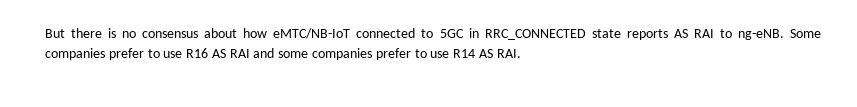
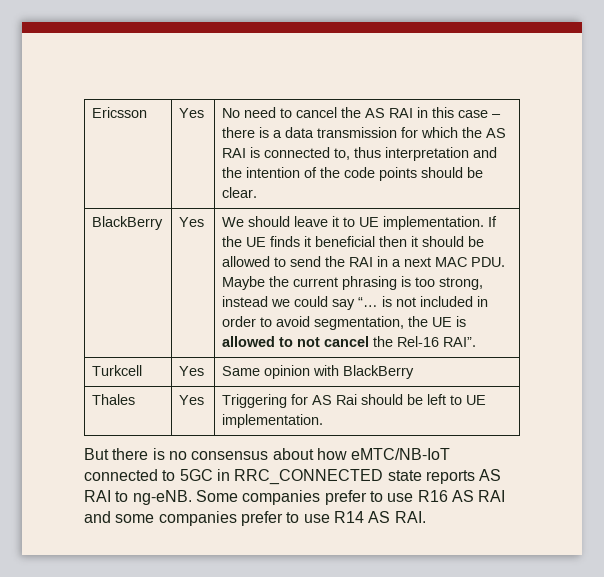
(45, 33) none -> [92,107,148,118] [179,108,205,118] [222,107,502,118] [222,127,507,138] [222,147,498,161] [222,167,484,181] [222,187,258,198] [92,216,164,230] [179,217,205,227] [222,216,498,230] [222,236,485,247] [222,256,506,267] [222,276,484,290] [222,296,489,310] [222,316,467,330] [222,336,477,347] [92,365,143,376] [179,366,205,376] [222,365,415,379] [92,394,136,405] [179,395,205,405] [222,394,487,408] [222,414,324,428] Ericsson | Yes | No need to cancel the AS RAI in this case – there is a data transmission for which the AS RAI is connected to, thus interpretation and the intention of the code points should be clear. // BlackBerry | Yes | We should leave it to UE implementation. If the UE finds it beneficial then it should be allowed to send the RAI in a next MAC PDU. Maybe the current phrasing is too strong, instead we could say “… is not included in order to avoid segmentation, the UE is allowed to not cancel the Rel-16 RAI”. // Turkcell | Yes | Same opinion with BlackBerry // Thales | Yes | Triggering for AS Rai should be left to UE implementation. //

